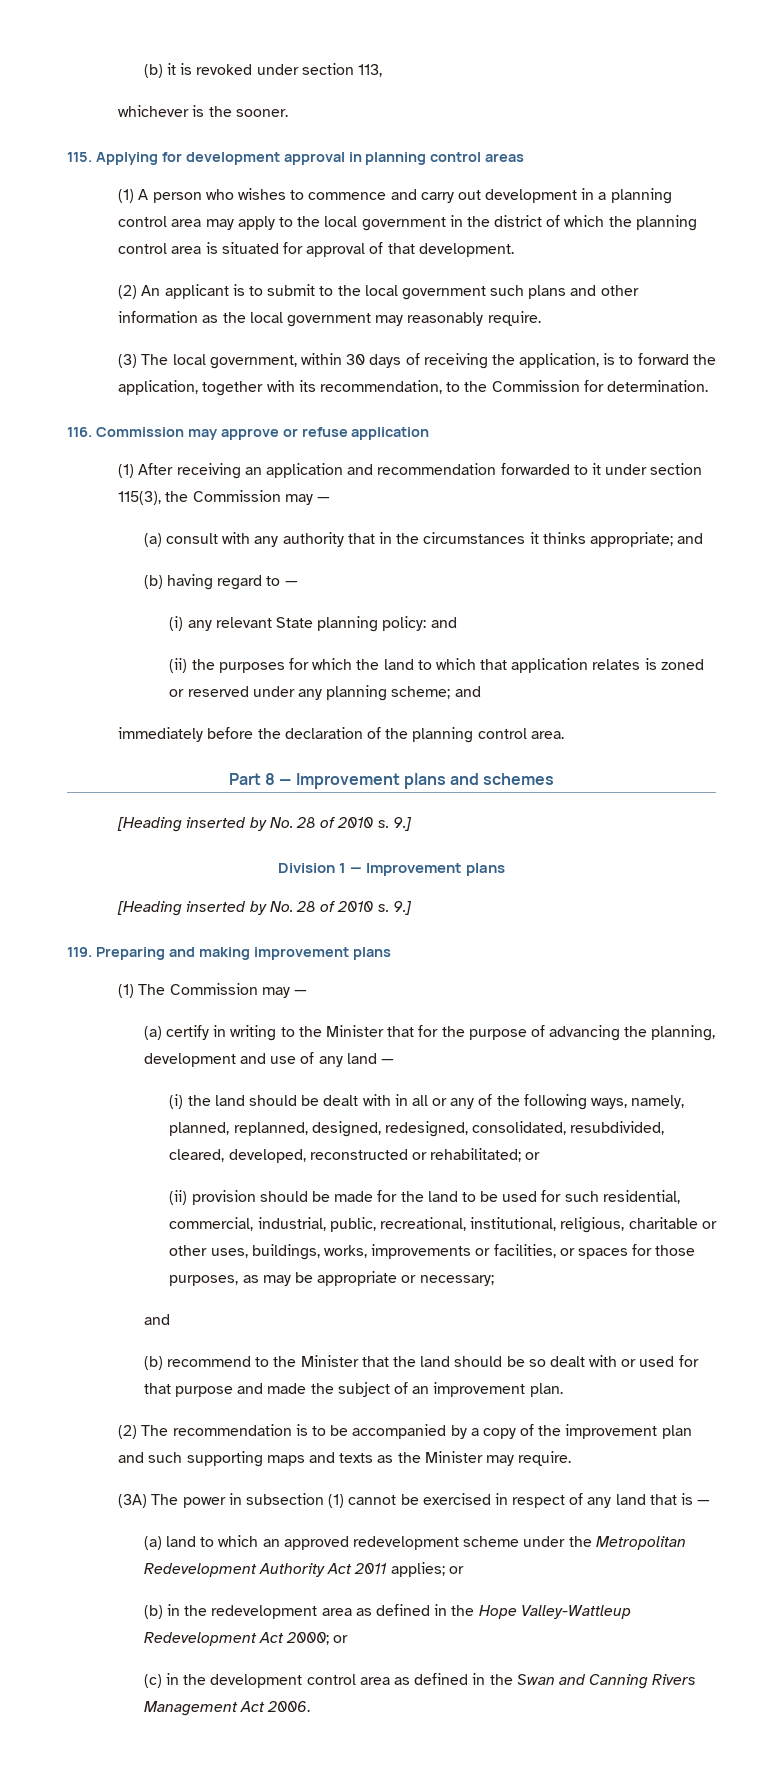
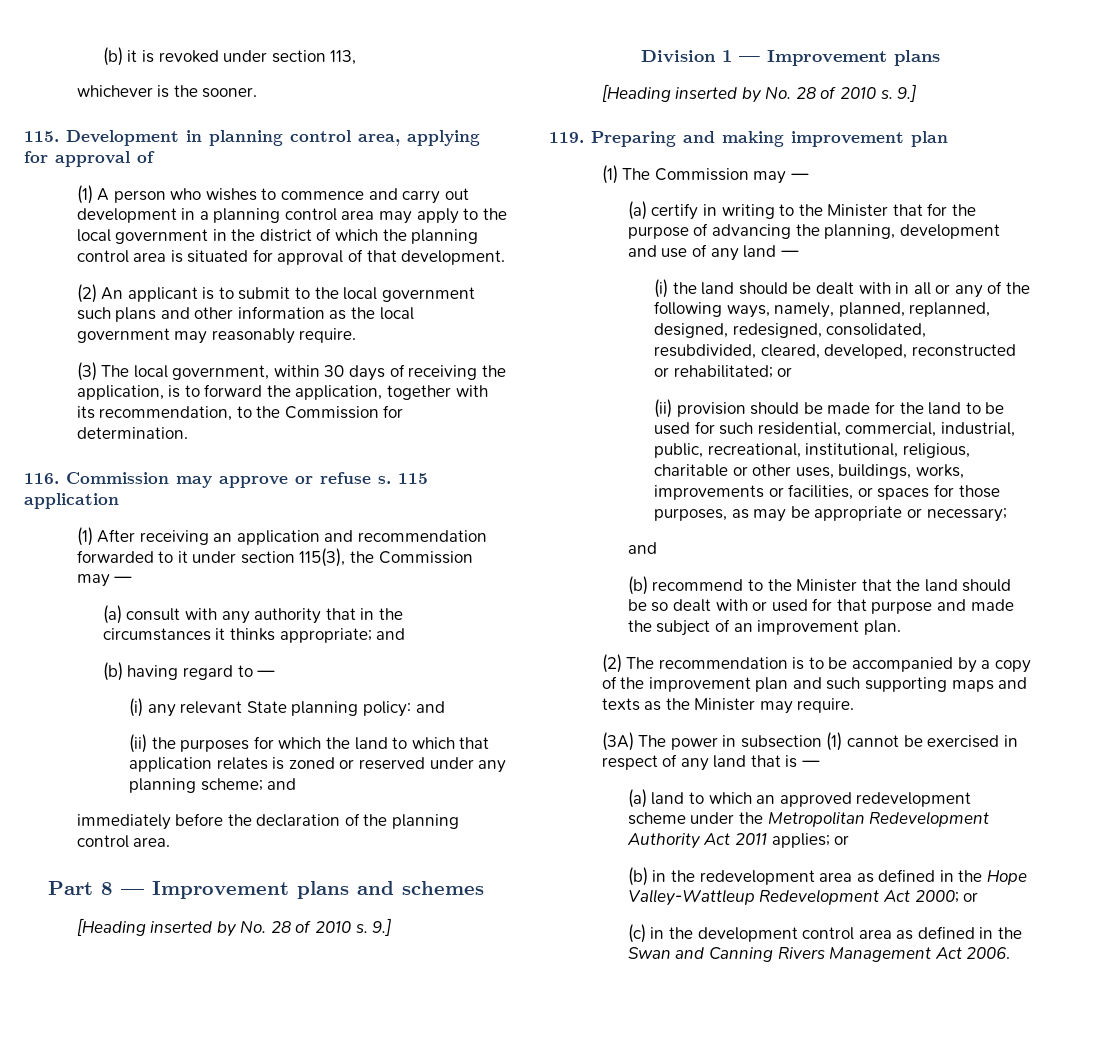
[95,152,525,165] Applying for development approval in planning control areas -> [66,130,480,146] [24,151,155,167] Development in planning control area, applying for approval of
(348, 432) none -> [378,473,428,484] s. 115
[352,947,391,960] plans -> [911,131,948,147] plan

